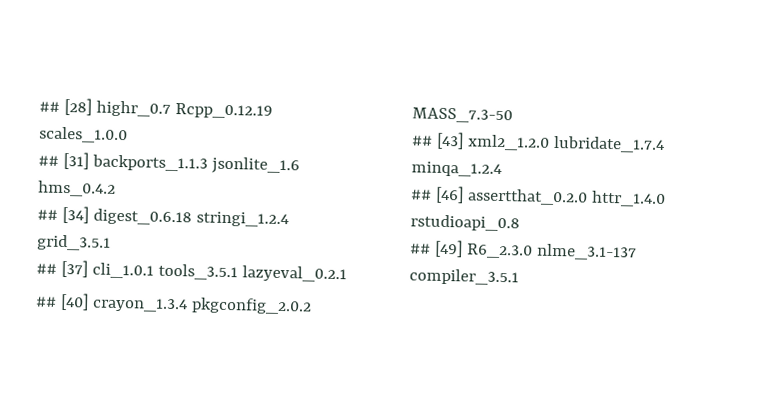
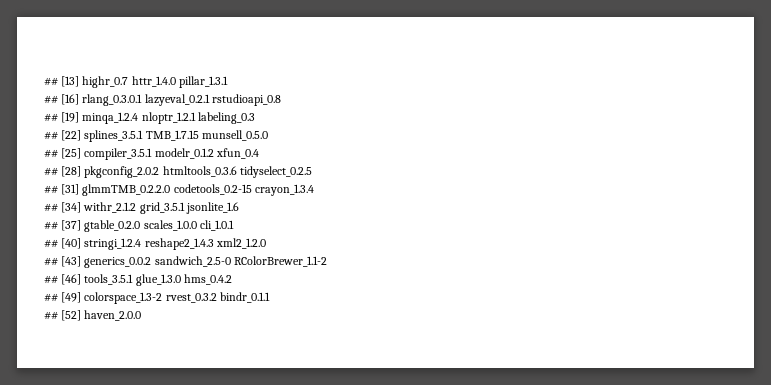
[39,97,273,119] [39,126,128,144] [38,151,300,175] [38,180,116,197] [37,205,289,228] [37,234,111,251] [36,259,347,283] [35,292,312,315] [412,107,513,124] [412,131,665,153] [411,161,502,178] [411,185,666,208] [410,214,520,232] [410,239,637,261] [409,268,519,286] ## [28] highr_0.7 Rcpp_0.12.19 scales_1.0.0 // ## [31] backports_1.1.3 jsonlite_1.6 hms_0.4.2 // ## [34] digest_0.6.18 stringi_1.2.4 grid_3.5.1 // ## [37] cli_1.0.1 tools_3.5.1 lazyeval_0.2.1 // ## [40] crayon_1.3.4 pkgconfig_2.0.2 MASS_7.3-50 // ## [43] xml2_1.2.0 lubridate_1.7.4 minqa_1.2.4 // ## [46] assertthat_0.2.0 httr_1.4.0 rstudioapi_0.8 // ## [49] R6_2.3.0 nlme_3.1-137 compiler_3.5.1 -> [44,76,228,88] [44,94,281,106] [44,112,255,124] [44,130,268,142] [44,148,259,160] [44,166,312,178] [44,184,314,196] [44,202,239,214] [44,220,234,232] [44,238,266,250] [44,256,327,268] [44,274,232,286] [44,292,270,304] [44,310,142,321] ## [13] highr_0.7 httr_1.4.0 pillar_1.3.1 // ## [16] rlang_0.3.0.1 lazyeval_0.2.1 rstudioapi_0.8 // ## [19] minqa_1.2.4 nloptr_1.2.1 labeling_0.3 // ## [22] splines_3.5.1 TMB_1.7.15 munsell_0.5.0 // ## [25] compiler_3.5.1 modelr_0.1.2 xfun_0.4 // ## [28] pkgconfig_2.0.2 htmltools_0.3.6 tidyselect_0.2.5 // ## [31] glmmTMB_0.2.2.0 codetools_0.2-15 crayon_1.3.4 // ## [34] withr_2.1.2 grid_3.5.1 jsonlite_1.6 // ## [37] gtable_0.2.0 scales_1.0.0 cli_1.0.1 // ## [40] stringi_1.2.4 reshape2_1.4.3 xml2_1.2.0 // ## [43] generics_0.0.2 sandwich_2.5-0 RColorBrewer_1.1-2 // ## [46] tools_3.5.1 glue_1.3.0 hms_0.4.2 // ## [49] colorspace_1.3-2 rvest_0.3.2 bindr_0.1.1 // ## [52] haven_2.0.0

